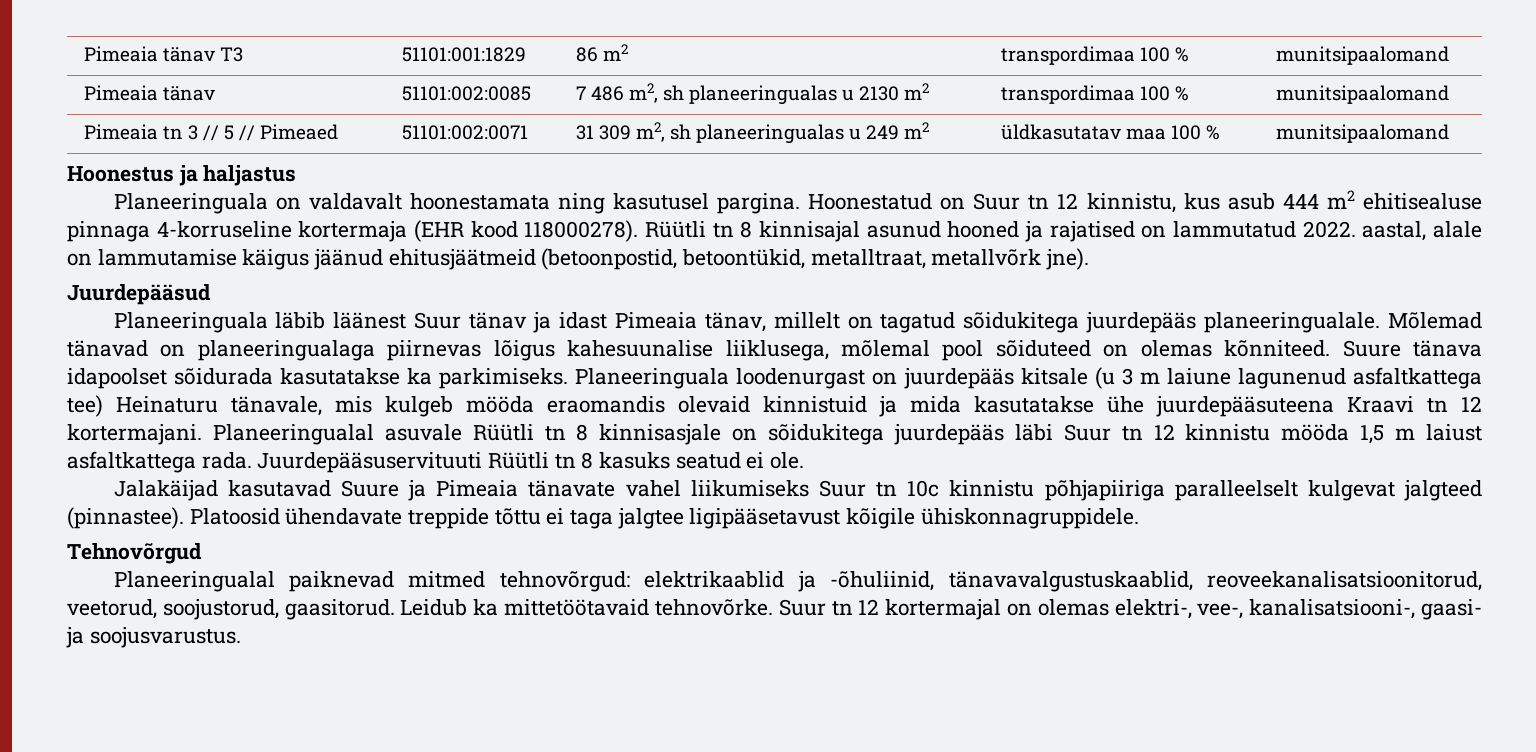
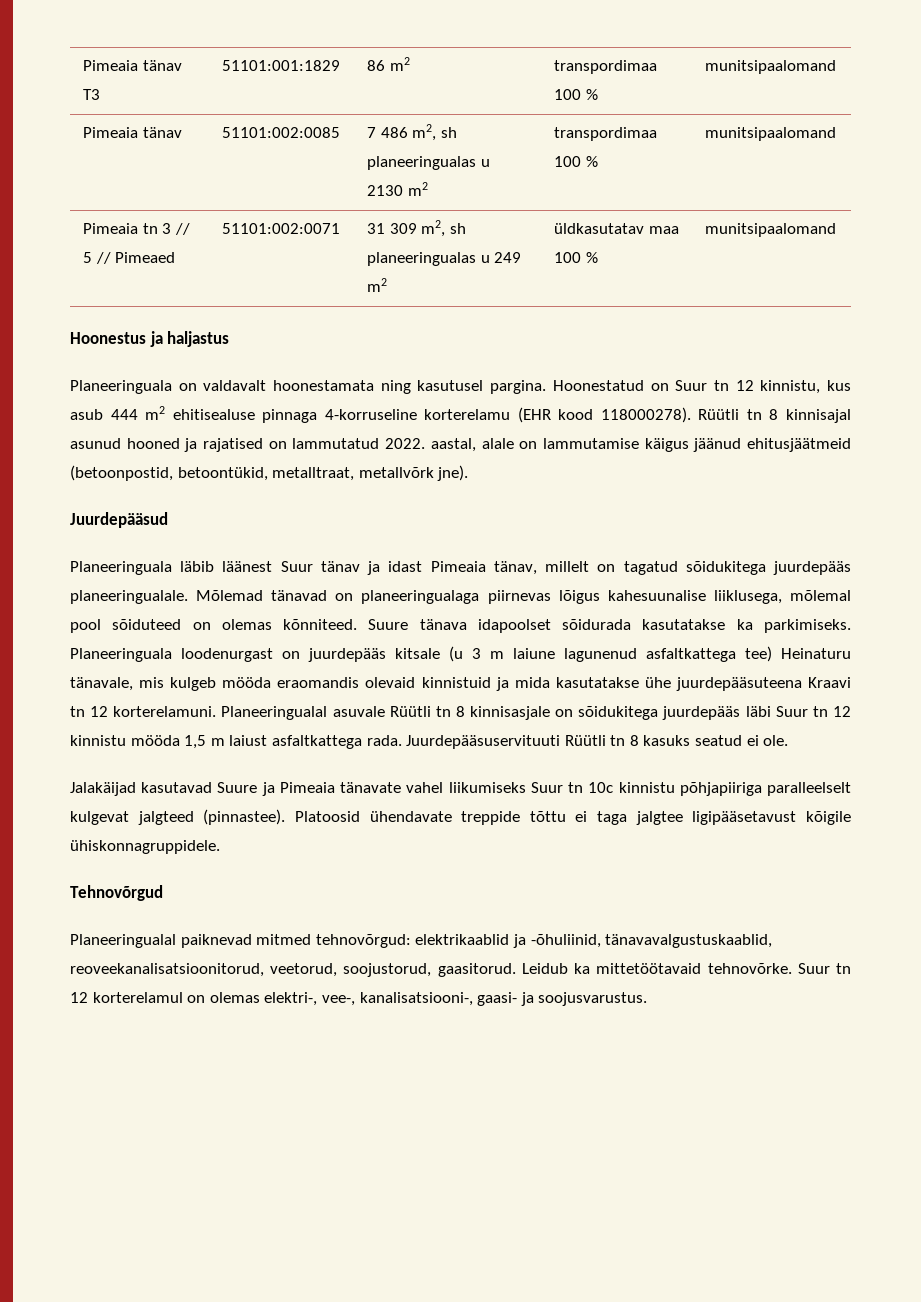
[298,221,408,242] kortermaja -> [424,409,511,420] korterelamu
[67,424,202,445] kortermajani. -> [113,706,217,717] korterelamuni.
[885,599,1002,620] kortermajal -> [92,992,183,1003] korterelamul

